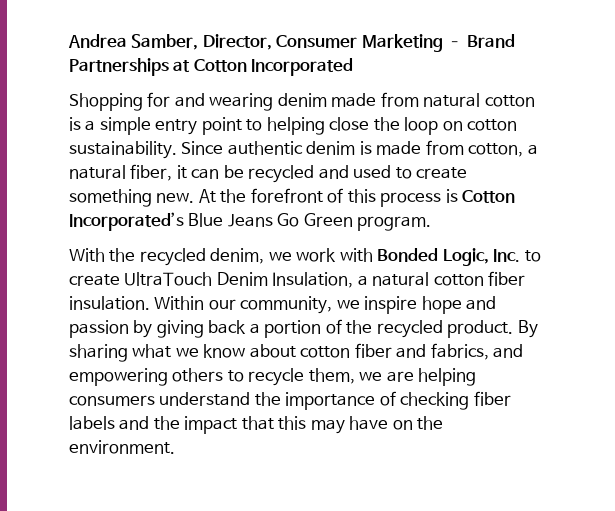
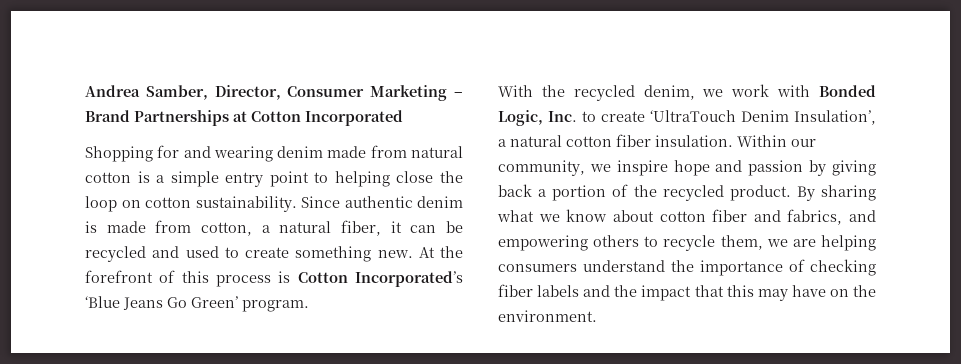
[188,213,224,227] Blue -> [85,296,120,308] ‘Blue
[303,213,353,227] Green -> [191,296,238,308] Green’
[124,272,354,288] UltraTouch Denim Insulation, -> [650,110,876,125] ‘UltraTouch Denim Insulation’,

